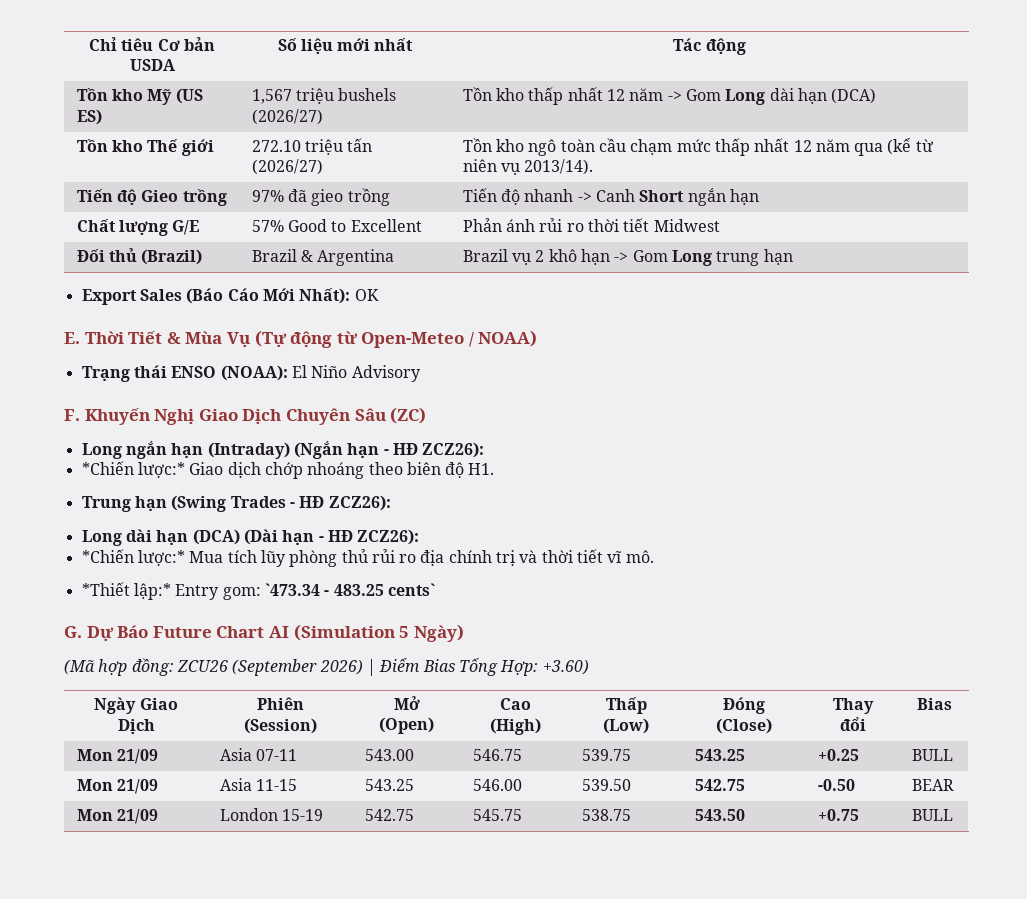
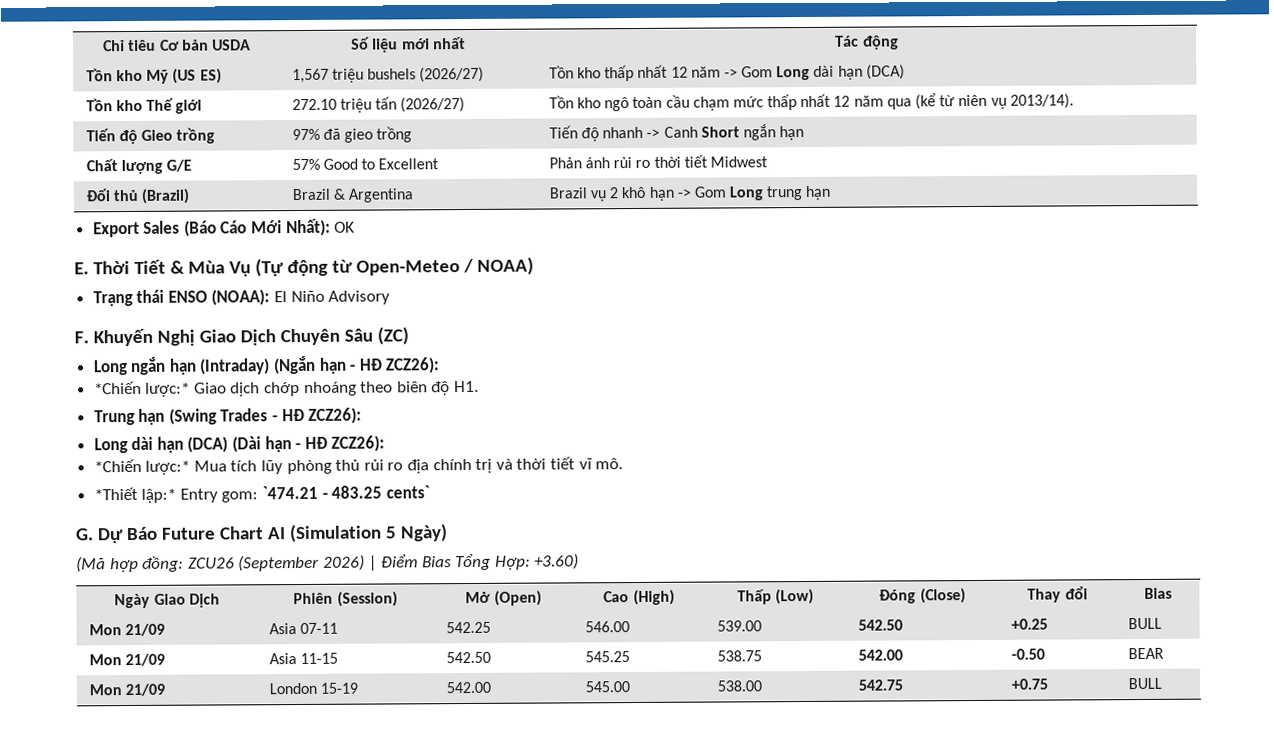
[264,583,320,596] `473.34 -> [262,485,319,500] `474.21
[364,749,414,761] [472,749,522,761] [581,749,631,761] [694,749,745,761] 543.00 | 546.75 | 539.75 | 543.25 -> [445,621,491,634] [584,621,630,633] [716,620,762,632] [857,619,903,631] 542.25 | 546.00 | 539.00 | 542.50
[364,779,414,791] [472,779,522,791] [581,779,631,791] [694,779,745,791] 543.25 | 546.00 | 539.50 | 542.75 -> [445,651,491,664] [584,651,630,663] [716,650,762,662] [857,649,903,661] 542.50 | 545.25 | 538.75 | 542.00
[364,809,414,821] [472,809,522,821] [581,809,631,821] [694,809,745,821] 542.75 | 545.75 | 538.75 | 543.50 -> [445,681,491,694] [584,681,630,693] [716,680,762,692] [857,679,903,691] 542.00 | 545.00 | 538.00 | 542.75

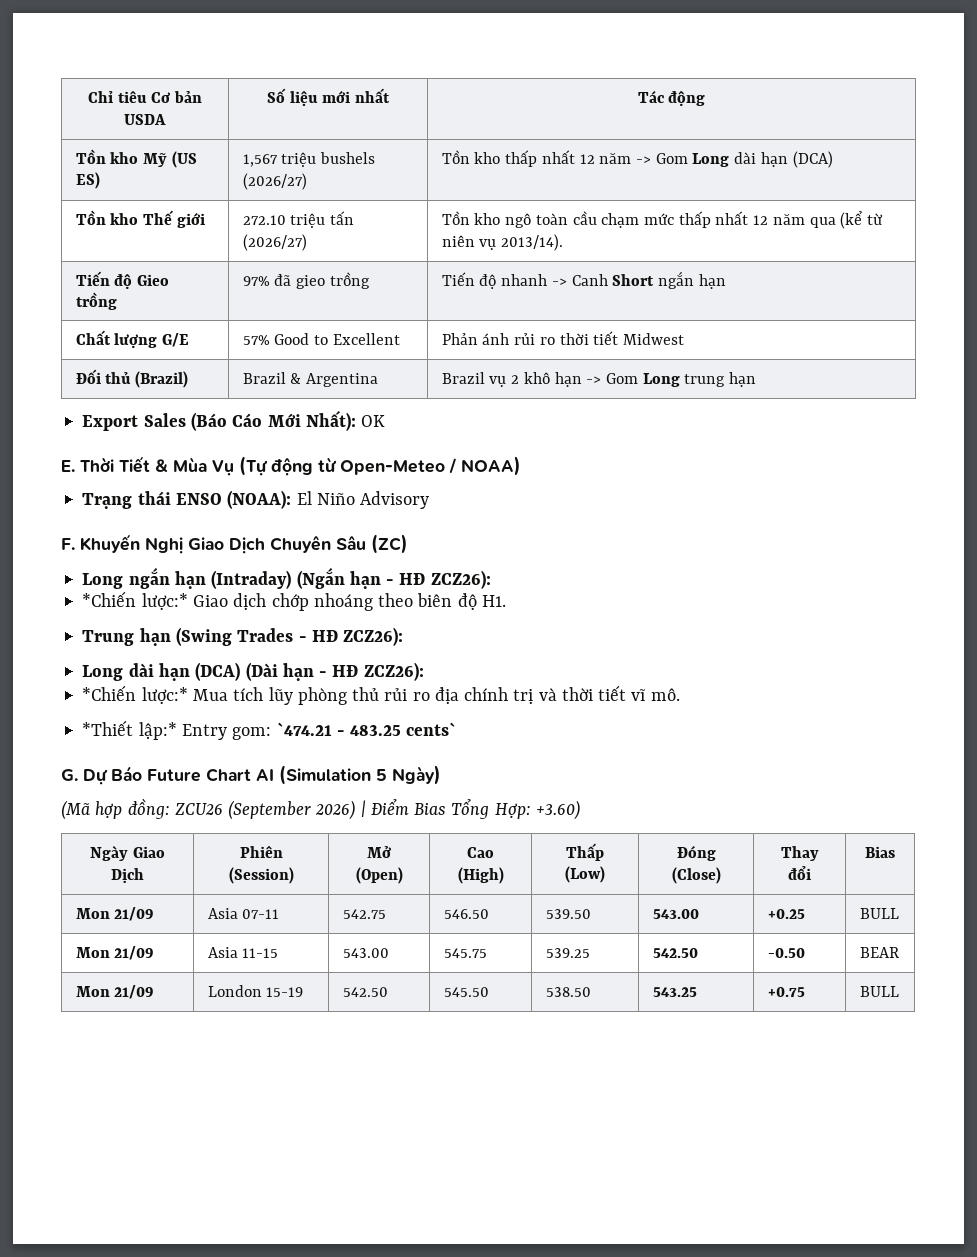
[445,621,491,634] [584,621,630,633] [716,620,762,632] [857,619,903,631] 542.25 | 546.00 | 539.00 | 542.50 -> [342,909,386,919] [443,909,489,919] [545,909,591,919] [652,909,699,919] 542.75 | 546.50 | 539.50 | 543.00
[445,651,491,664] [584,651,630,663] [716,650,762,662] [857,649,903,661] 542.50 | 545.25 | 538.75 | 542.00 -> [342,948,389,958] [443,948,487,958] [545,948,590,958] [652,948,698,958] 543.00 | 545.75 | 539.25 | 542.50
[445,681,491,694] [584,681,630,693] [716,680,762,692] [857,679,903,691] 542.00 | 545.00 | 538.00 | 542.75 -> [342,987,388,997] [443,987,489,997] [545,987,591,997] [652,987,697,997] 542.50 | 545.50 | 538.50 | 543.25

